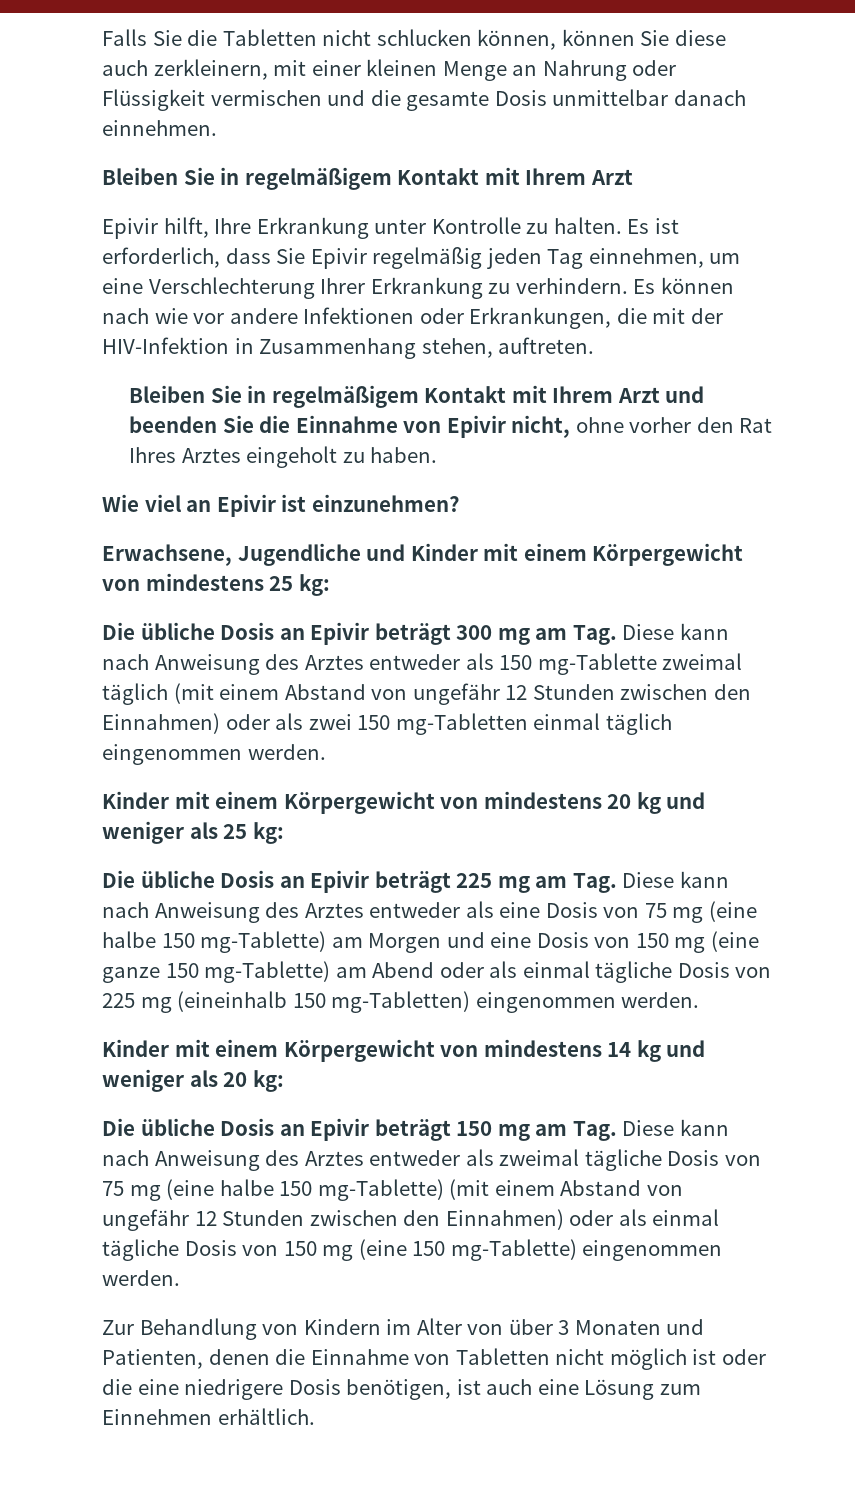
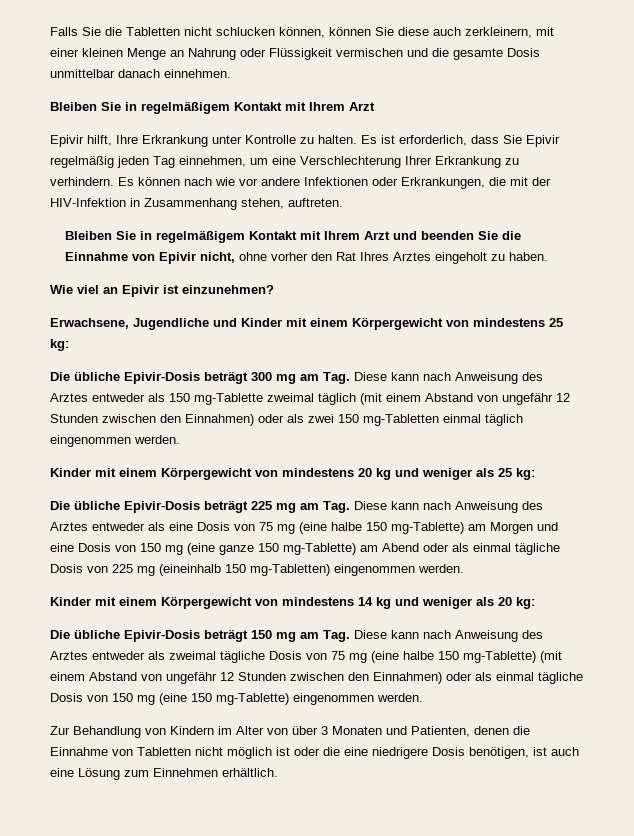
[220,622,370,645] Dosis an Epivir -> [124,372,200,384] Epivir-Dosis
[220,870,370,893] Dosis an Epivir -> [124,501,200,513] Epivir-Dosis
[220,1118,370,1141] Dosis an Epivir -> [124,630,200,642] Epivir-Dosis

